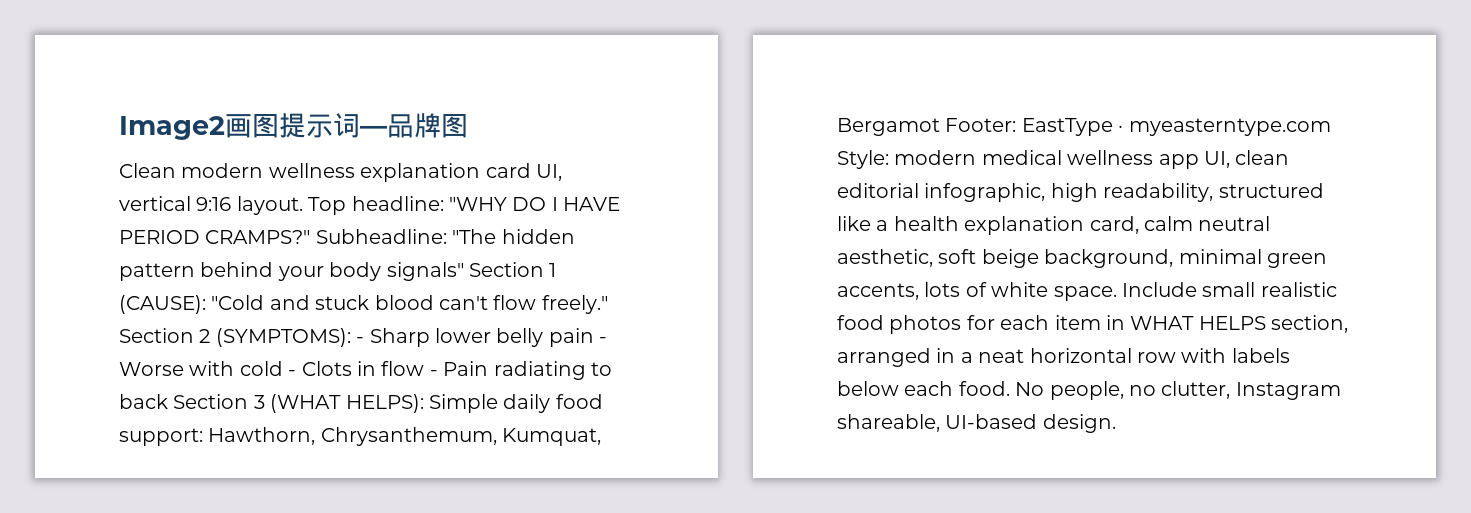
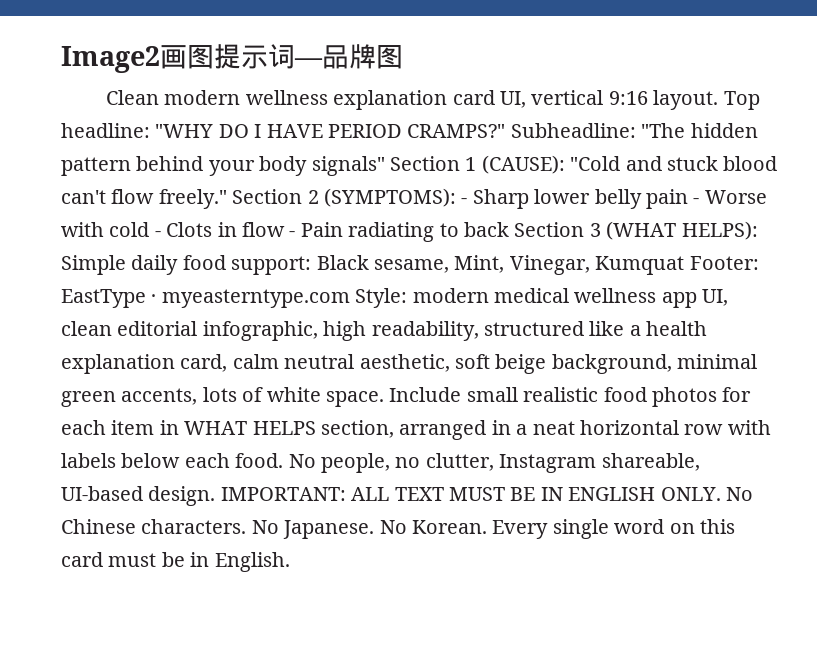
[208,427,602,446] [837,118,940,136] Hawthorn, Chrysanthemum, Kumquat, Bergamot -> [316,255,685,275] Black sesame, Mint, Vinegar, Kumquat
(1116, 423) none -> [220,487,753,501] [61,519,735,539] [61,552,290,572] IMPORTANT: ALL TEXT MUST BE IN ENGLISH ONLY. No Chinese characters. No Japanese. No Korean. Every single word on this card must be in English.

